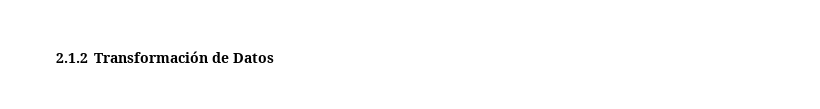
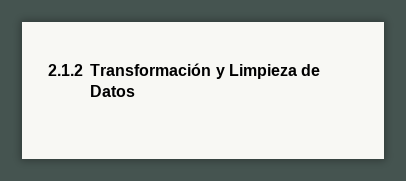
(209, 57) none -> [215,64,297,79] y Limpieza

